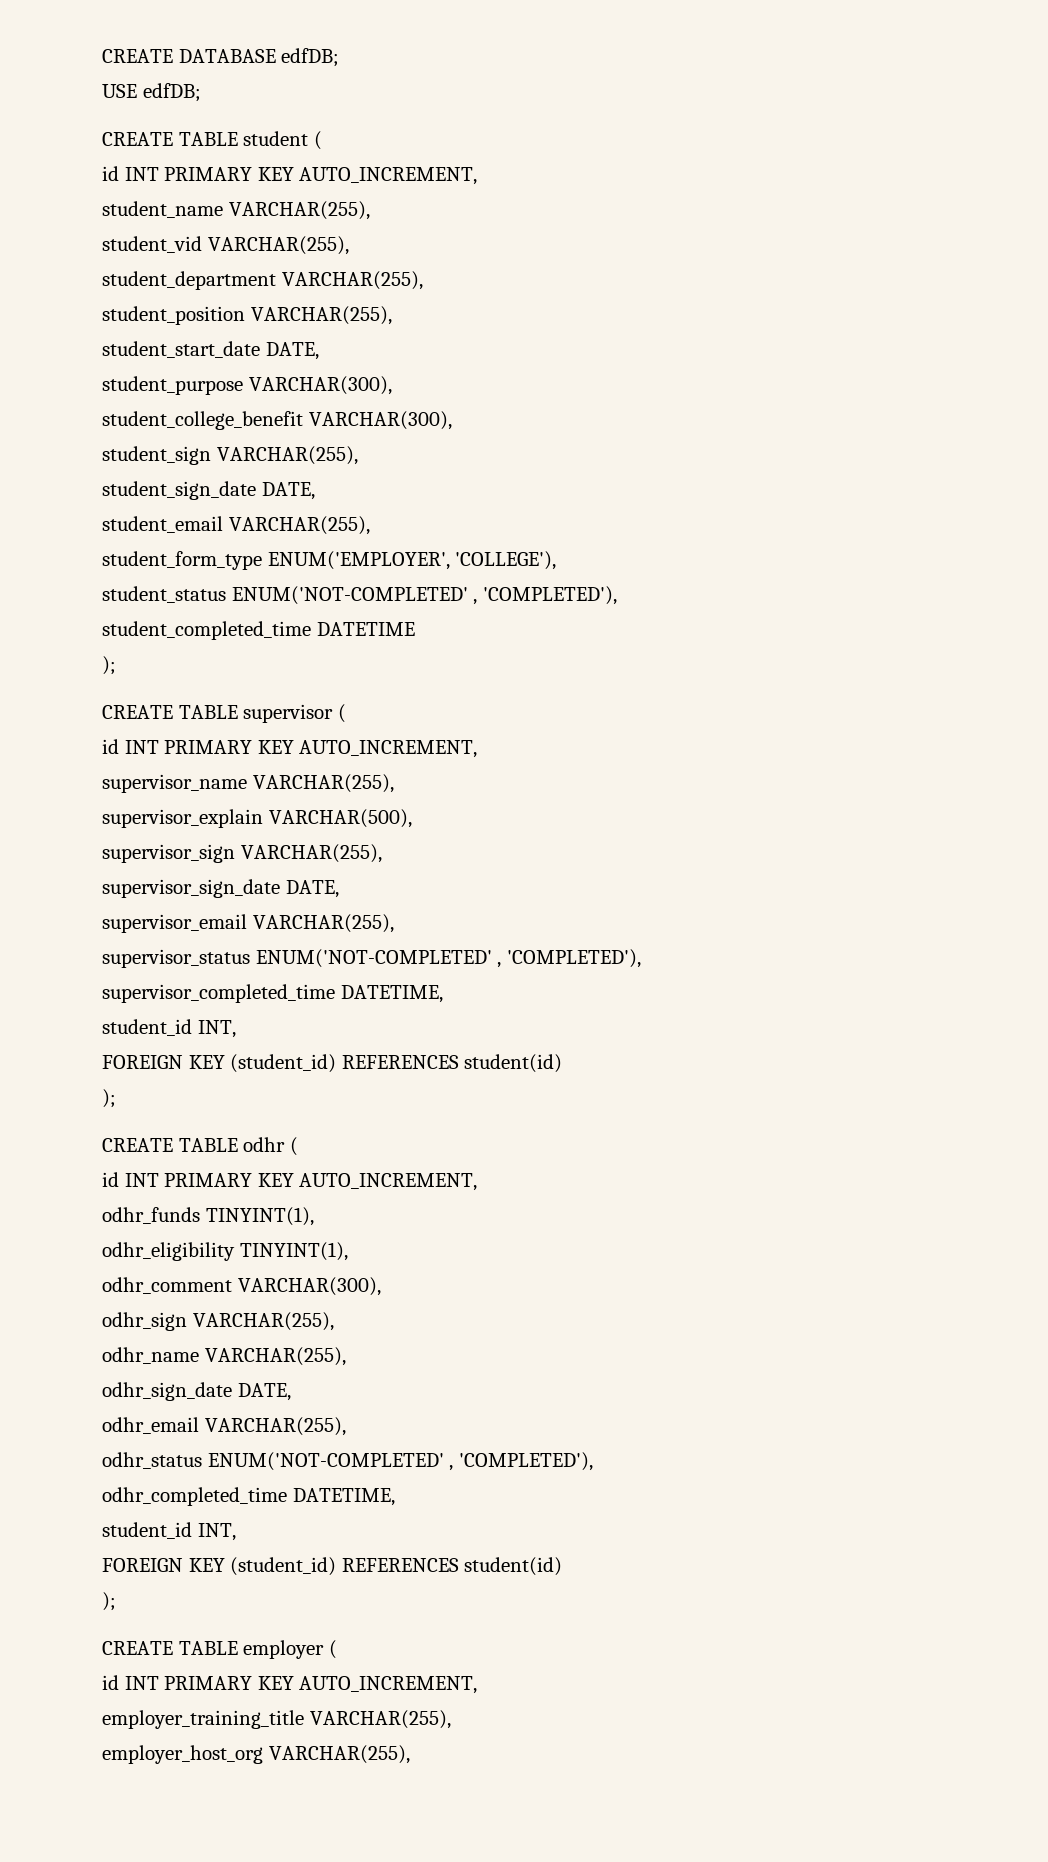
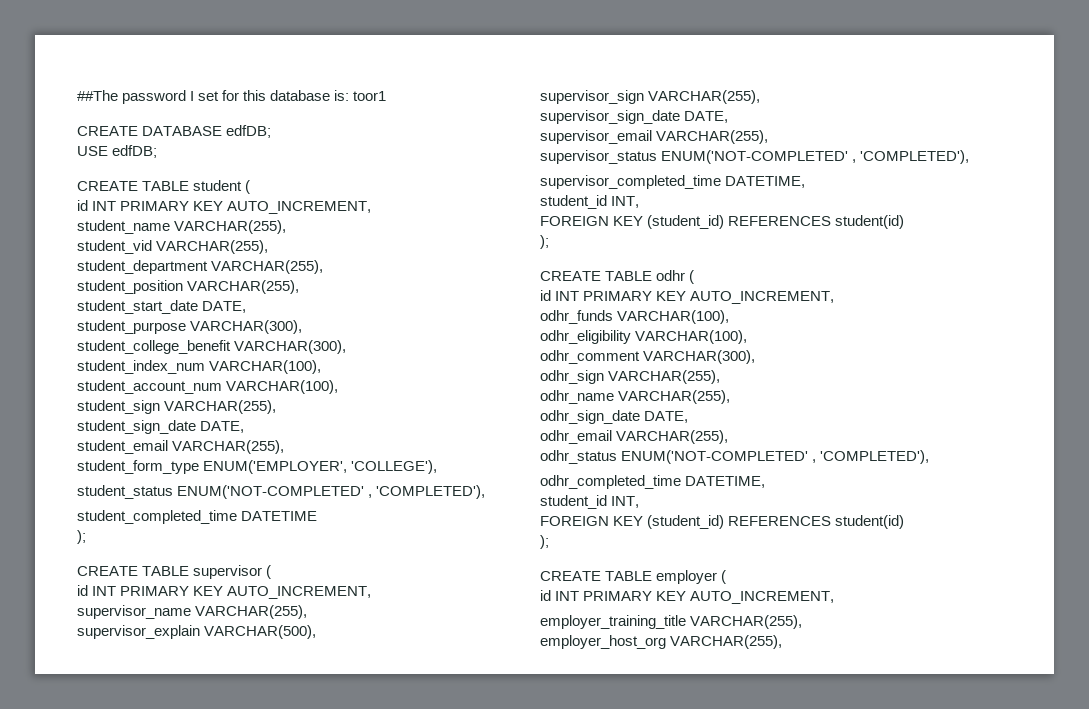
(102, 56) none -> [77,90,387,104] ##The password I set for this database is: toor1 //
(452, 420) none -> [77,360,322,374] [77,380,339,394] // student_index_num VARCHAR(100), // student_account_num VARCHAR(100),
[205,1207,314,1226] TINYINT(1), -> [617,310,730,324] VARCHAR(100),
[239,1242,348,1261] TINYINT(1), -> [635,330,748,344] VARCHAR(100),

